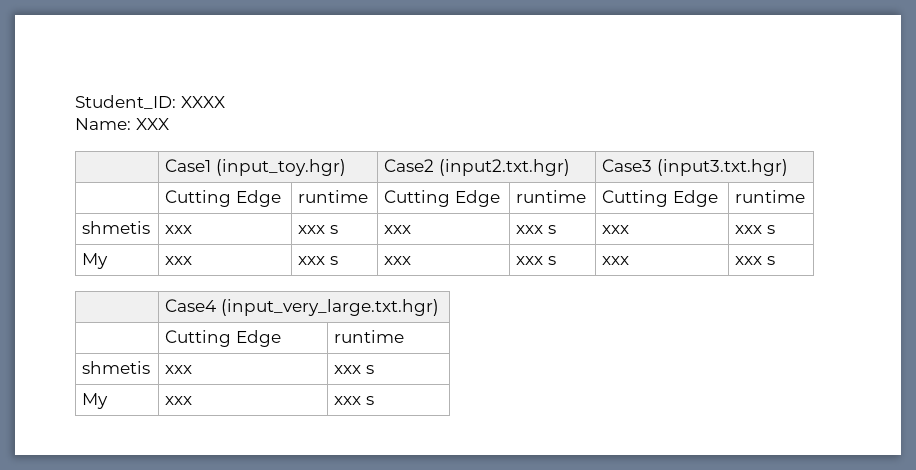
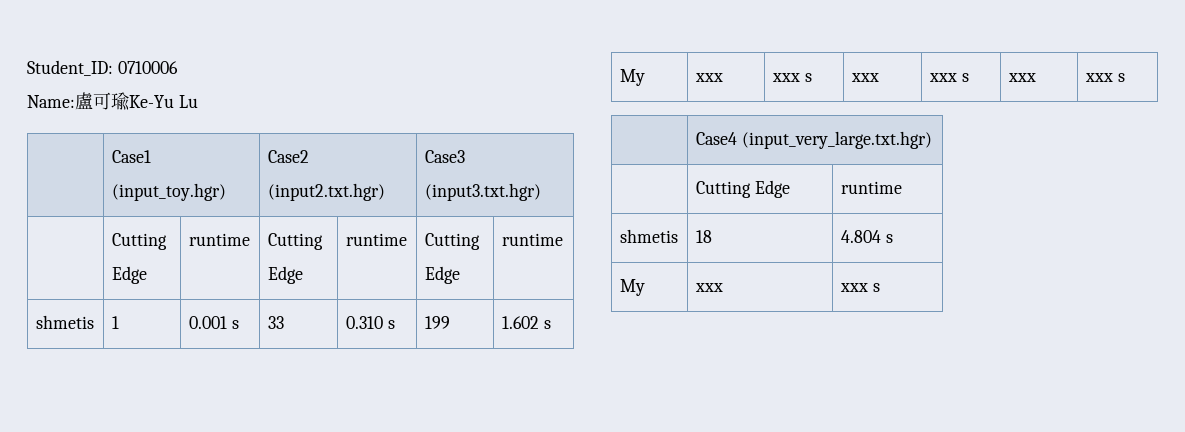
[180,96,225,108] XXXX -> [117,61,178,74] 0710006
[135,118,169,130] XXX -> [75,92,198,111] 盧可瑜Ke-Yu Lu
[165,225,193,234] [298,225,338,234] [384,225,412,234] [516,225,556,234] [602,225,630,234] [735,225,763,234] xxx | xxx s | xxx | xxx s | xxx | xxx -> [111,316,119,329] [188,316,239,329] [267,316,284,329] [345,316,395,329] [424,316,450,329] [501,316,539,329] 1 | 0.001 s | 33 | 0.310 s | 199 | 1.602
[165,365,193,374] [334,365,362,374] xxx | xxx -> [695,230,712,243] [840,230,881,243] 18 | 4.804

